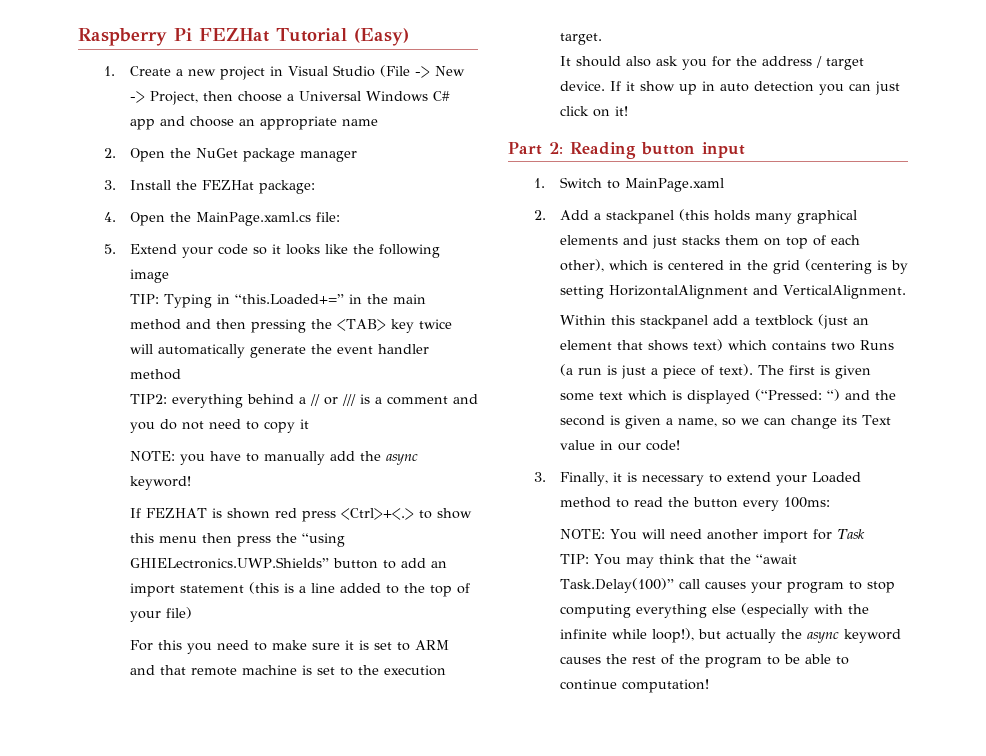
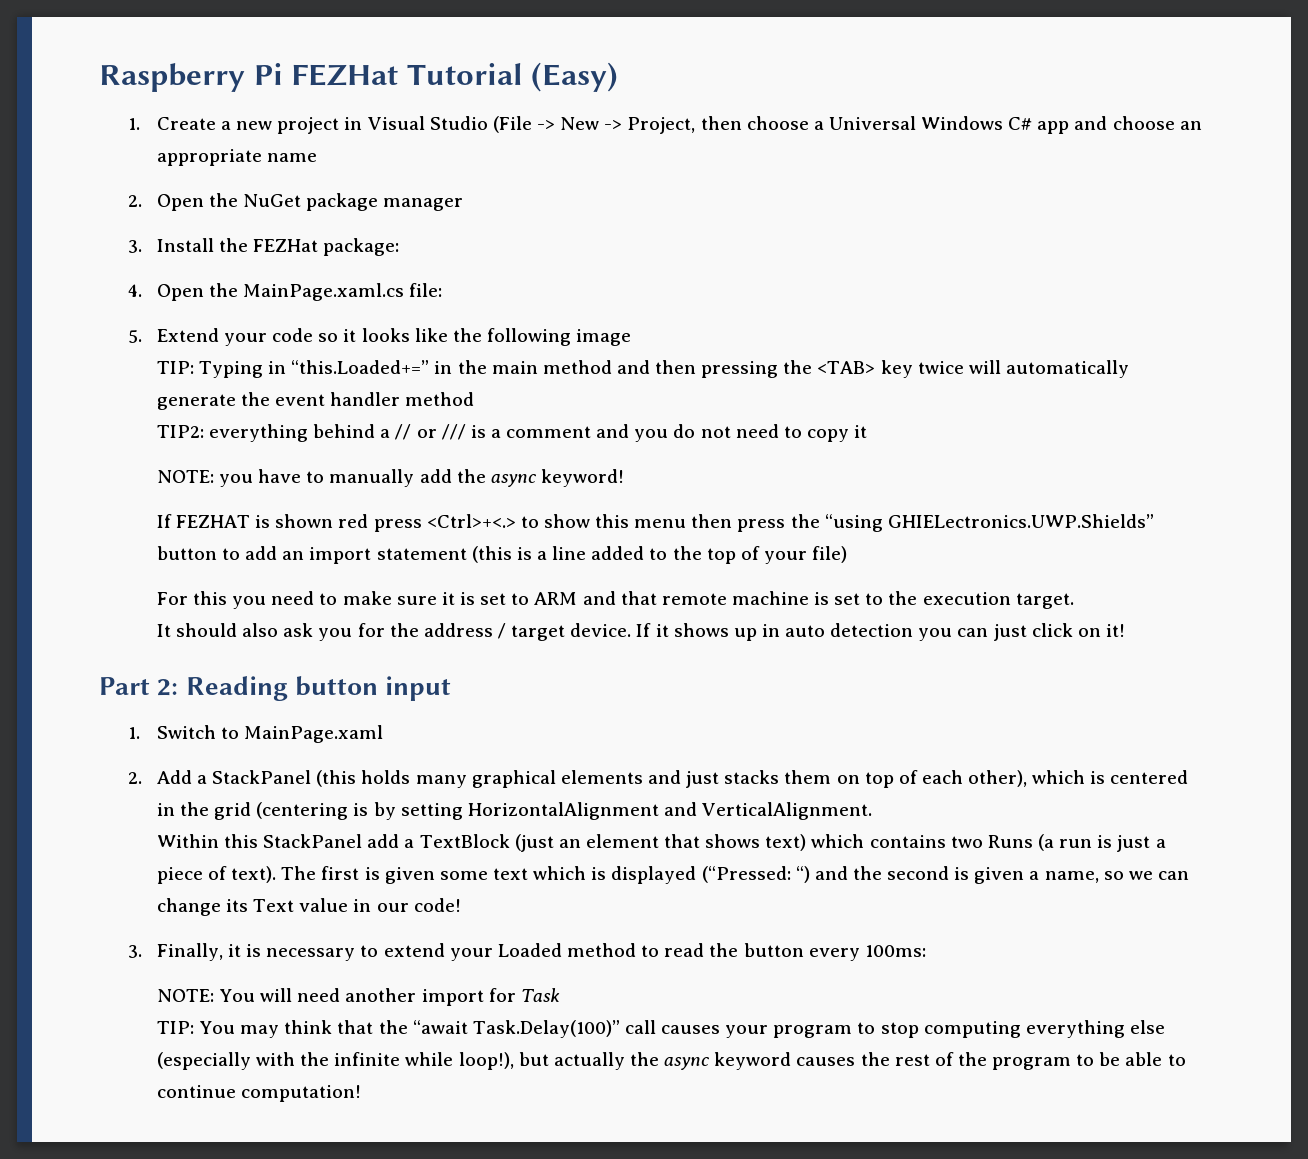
[639,81,675,92] show -> [673,623,729,637] shows
[605,210,674,224] stackpanel -> [212,770,312,784] StackPanel
[639,315,708,329] stackpanel -> [263,834,363,848] StackPanel
[754,315,814,326] textblock -> [419,834,510,848] TextBlock

